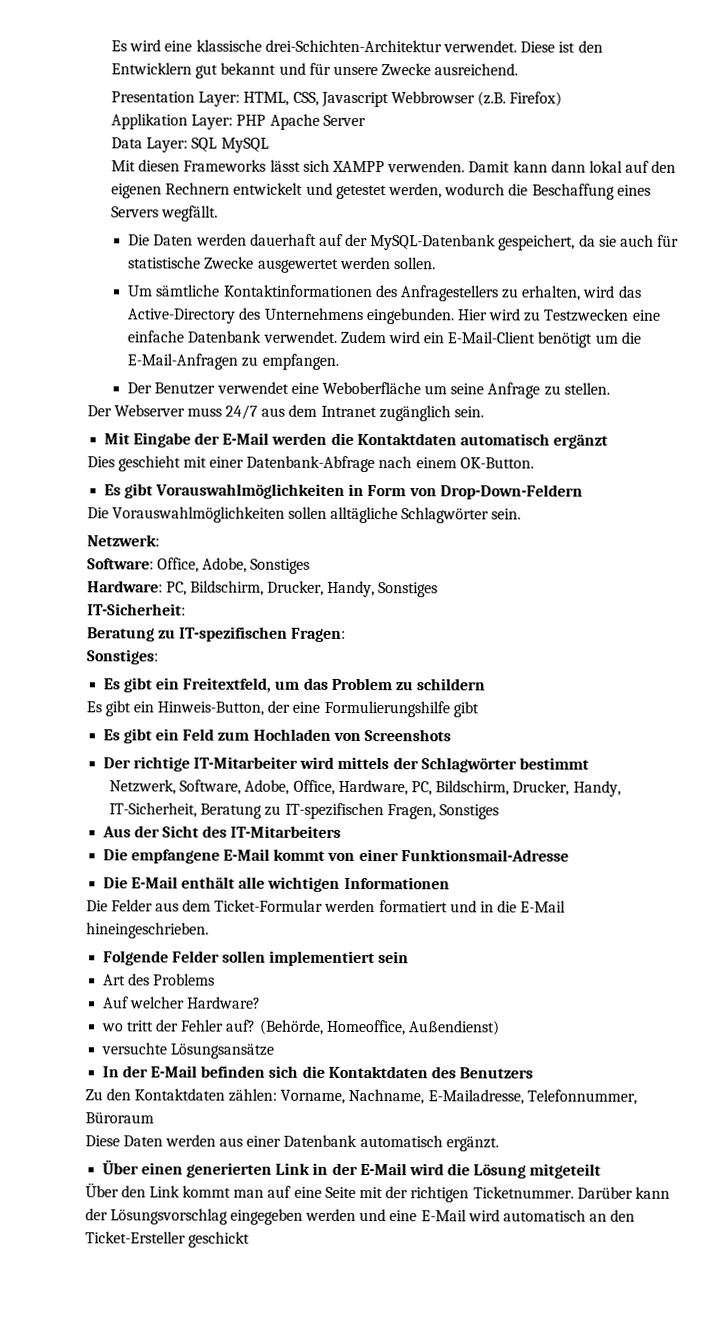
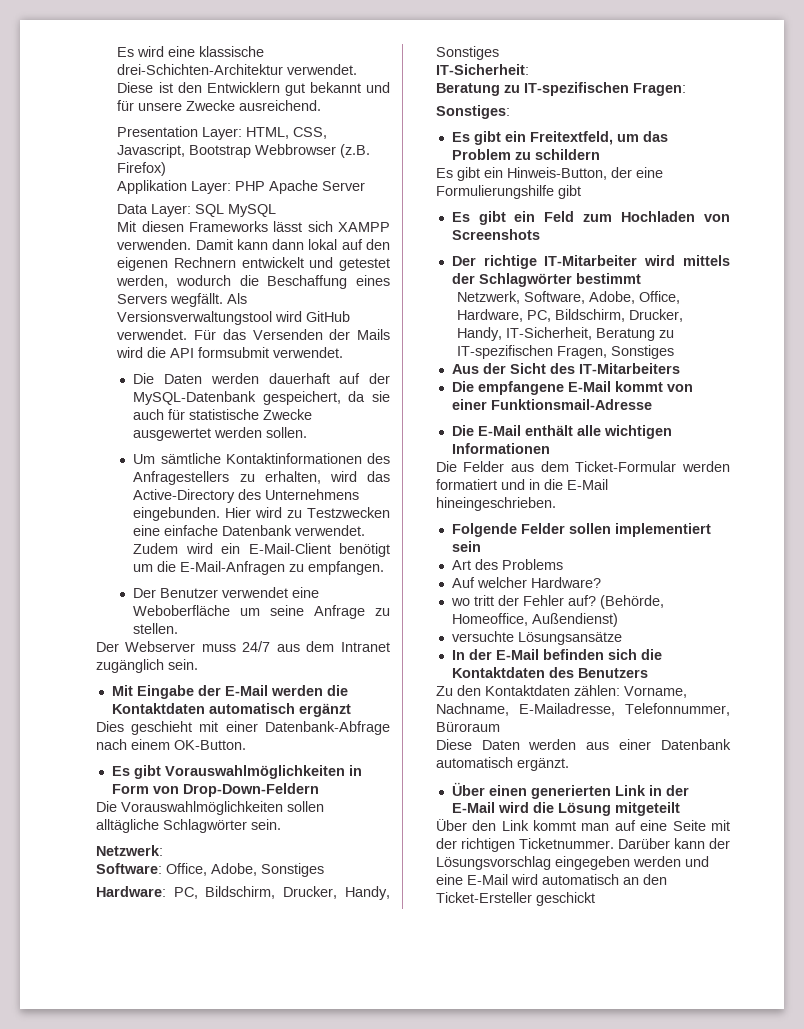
[320,91,389,108] Javascript -> [117,144,252,158] Javascript, Bootstrap
(219, 213) none -> [227,293,248,304] [117,311,351,325] [117,329,390,340] [116,347,344,358] Als Versionsverwaltungstool wird GitHub verwendet. Für das Versenden der Mails wird die API formsubmit verwendet.

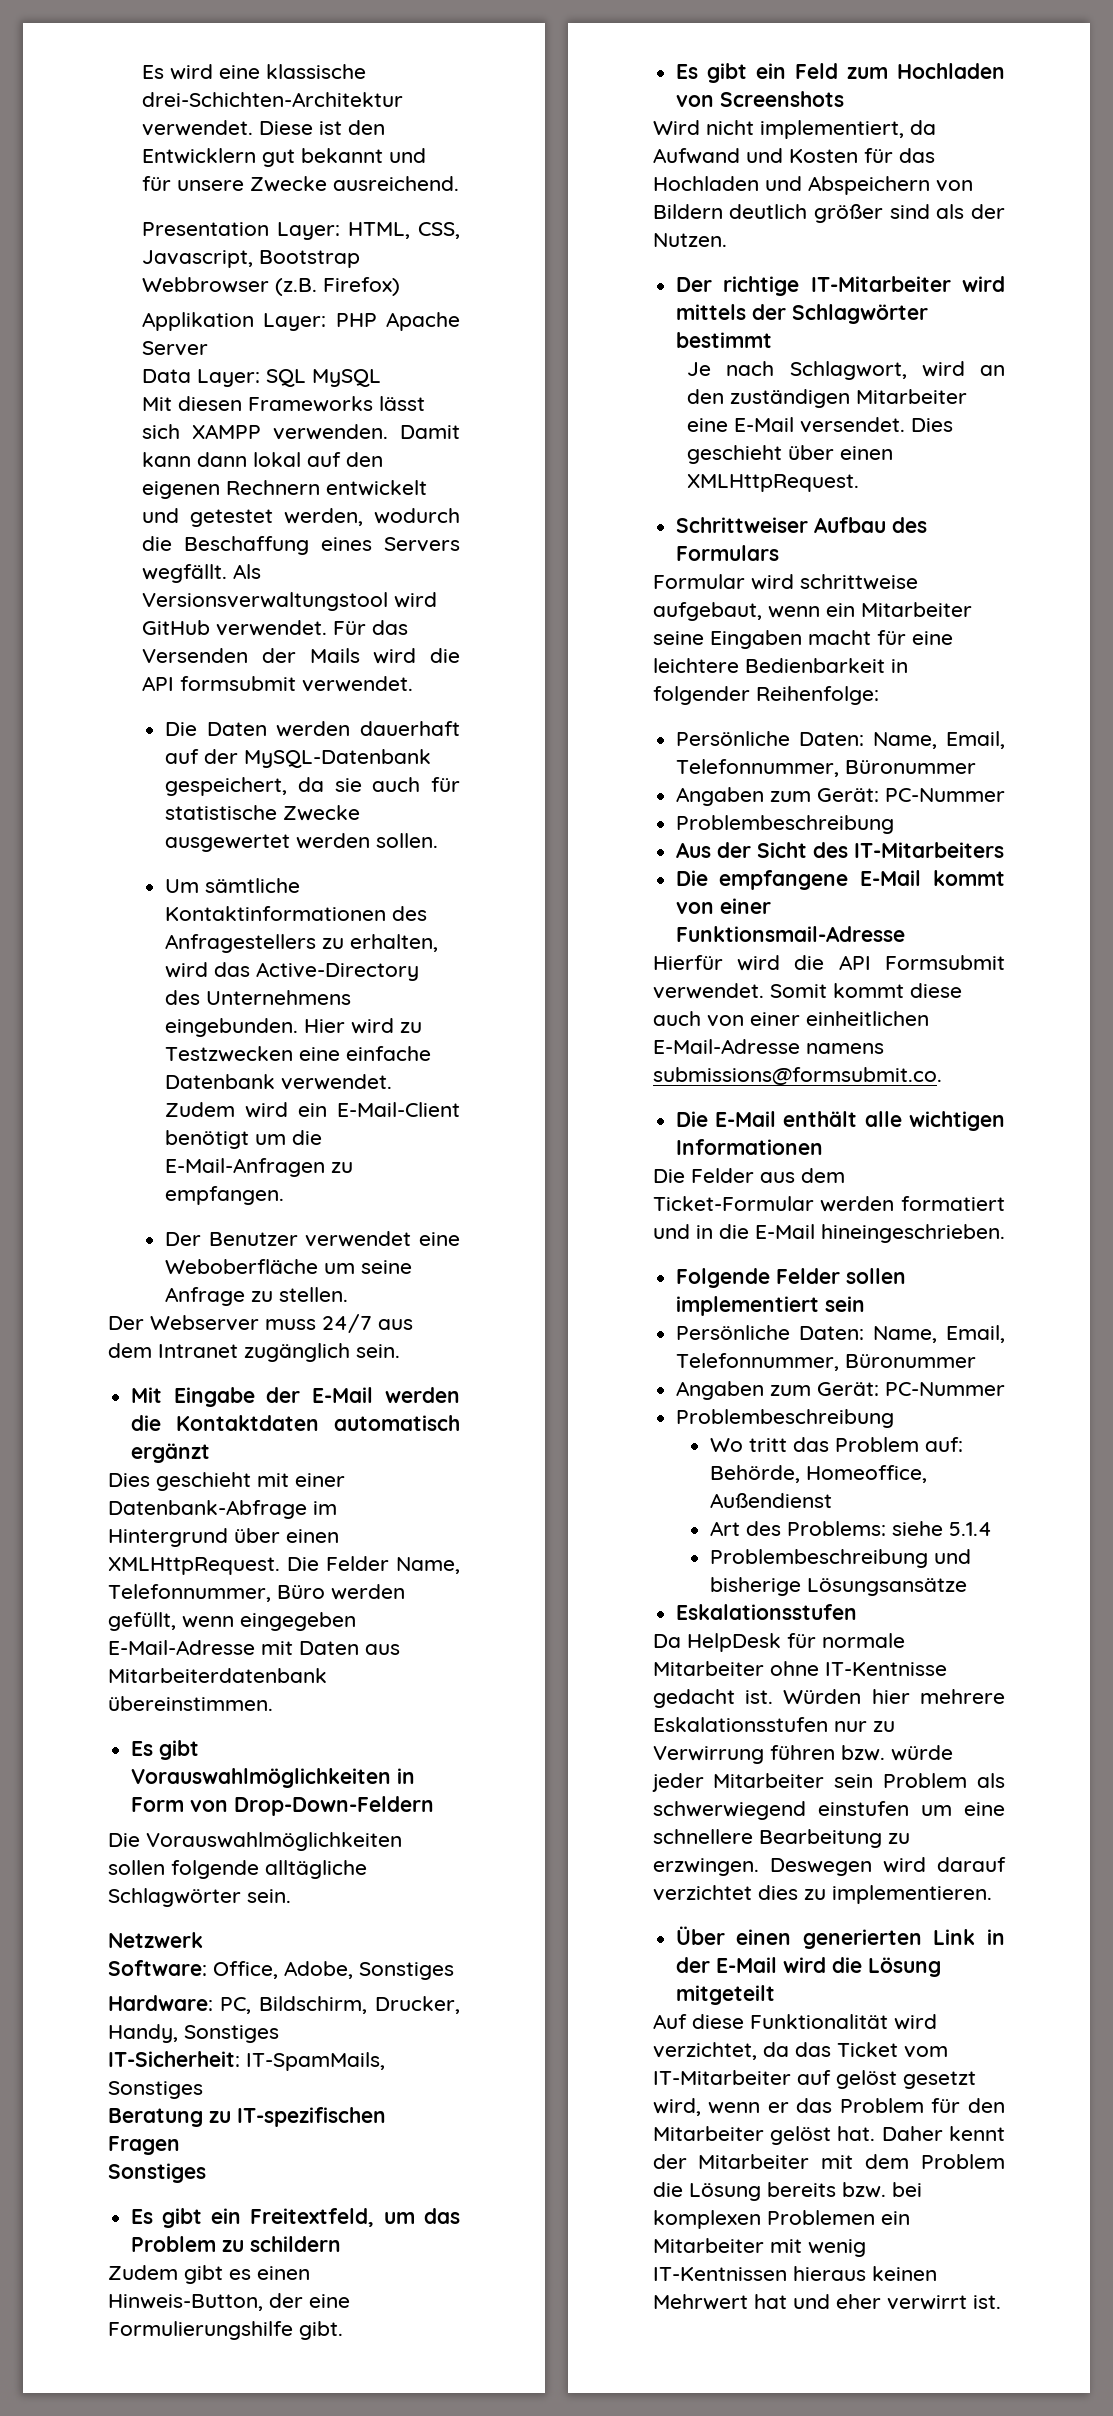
[95,739,246,750] nach einem OK-Button. -> [312,1501,337,1515] [107,1528,339,1547] [107,1556,460,1575] [107,1584,405,1602] [107,1612,356,1631] [107,1640,400,1655] [107,1668,327,1683] [107,1696,273,1711] im Hintergrund über einen XMLHttpRequest. Die Felder Name, Telefonnummer, Büro werden gefüllt, wenn eingegeben E-Mail-Adresse mit Daten aus Mitarbeiterdatenbank übereinstimmen.
(324, 806) none -> [170,1860,259,1879] folgende
[95,845,163,856] Netzwerk: -> [107,1932,203,1948] Netzwerk
[435,82,686,96] [435,105,510,119] // Beratung zu IT-spezifischen Fragen: // Sonstiges: -> [245,2052,385,2071] [107,2081,203,2099] [107,2107,386,2127] [107,2136,180,2155] [107,2163,206,2183] IT-SpamMails, Sonstiges // Beratung zu IT-spezifischen Fragen // Sonstiges
[435,167,503,181] Es gibt ein -> [107,2265,310,2284] Zudem gibt es einen
[557,185,581,199] gibt -> [298,2321,343,2340] gibt.
(540, 234) none -> [652,120,936,139] [652,148,935,164] [652,176,973,195] [652,204,1005,223] [652,233,727,247] // Wird nicht implementiert, da Aufwand und Kosten für das Hochladen und Abspeichern von Bildern deutlich größer sind als der Nutzen.
[457,291,681,304] [457,309,684,322] [457,327,675,341] [457,345,675,359] Netzwerk, Software, Adobe, Office, Hardware, PC, Bildschirm, Drucker, Handy, IT-Sicherheit, Beratung zu IT-spezifischen Fragen, Sonstiges -> [687,361,1005,380] [687,389,968,408] [687,417,954,433] [687,445,894,464] [687,474,860,492] [675,517,927,533] [675,545,779,561] [652,574,918,590] [652,602,972,621] [652,630,953,649] [652,658,908,673] [652,686,879,705] [675,731,1005,749] [675,759,976,777] [675,787,1005,806] [675,815,894,834] Je nach Schlagwort, wird an den zuständigen Mitarbeiter eine E-Mail versendet. Dies geschieht über einen XMLHttpRequest. // Schrittweiser Aufbau des Formulars // Formular wird schrittweise aufgebaut, wenn ein Mitarbeiter seine Eingaben macht für eine leichtere Bedienbarkeit in folgender Reihenfolge: // Persönliche Daten: Name, Email, Telefonnummer, Büronummer // Angaben zum Gerät: PC-Nummer // Problembeschreibung
(652, 404) none -> [652,955,1005,971] [652,983,962,999] [652,1011,929,1027] [652,1039,884,1054] [652,1067,942,1085] // Hierfür wird die API Formsubmit verwendet. Somit kommt diese auch von einer einheitlichen E-Mail-Adresse namens submissions@formsubmit.co.
[451,559,563,570] [451,577,601,588] [450,595,664,609] [451,613,618,627] [451,631,622,645] [451,649,662,660] [451,667,648,678] [435,685,687,698] [435,703,730,716] [435,722,500,732] [435,739,731,750] [435,757,569,771] Art des Problems // Auf welcher Hardware? // wo tritt der Fehler auf? (Behörde, Homeoffice, Außendienst) // versuchte Lösungsansätze // In der E-Mail befinden sich die Kontaktdaten des Benutzers // Zu den Kontaktdaten zählen: Vorname, Nachname, E-Mailadresse, Telefonnummer, Büroraum // Diese Daten werden aus einer Datenbank automatisch ergänzt. -> [675,1325,1005,1343] [675,1353,976,1371] [675,1381,1005,1400] [675,1409,894,1428] [710,1437,964,1452] [710,1465,928,1483] [710,1493,833,1508] [710,1521,993,1536] [710,1549,972,1568] [710,1577,968,1596] [675,1604,857,1620] [652,1633,905,1652] [652,1661,947,1676] [652,1689,1005,1708] [652,1717,895,1732] [652,1745,953,1764] [651,1773,1005,1792] [652,1801,1005,1820] [652,1829,910,1848] [652,1857,1006,1876] [652,1885,992,1904] Persönliche Daten: Name, Email, Telefonnummer, Büronummer // Angaben zum Gerät: PC-Nummer // Problembeschreibung // Wo tritt das Problem auf: Behörde, Homeoffice, Außendienst // Art des Problems: siehe 5.1.4 // Problembeschreibung und bisherige Lösungsansätze // Eskalationsstufen // Da HelpDesk für normale Mitarbeiter ohne IT-Kentnisse gedacht ist. Würden hier mehrere Eskalationsstufen nur zu Verwirrung führen bzw. würde jeder Mitarbeiter sein Problem als schwerwiegend einstufen um eine schnellere Bearbeitung zu erzwingen. Deswegen wird darauf verzichtet dies zu implementieren.
[435,819,730,831] [435,838,730,852] [435,856,709,870] [435,874,667,885] [435,892,595,906] Über den Link kommt man auf eine Seite mit der richtigen Ticketnummer. Darüber kann der Lösungsvorschlag eingegeben werden und eine E-Mail wird automatisch an den Ticket-Ersteller geschickt -> [652,2014,937,2030] [652,2042,948,2060] [652,2070,976,2089] [652,2098,1005,2116] [652,2126,1005,2145] [652,2154,1005,2169] [652,2182,922,2201] [652,2210,910,2229] [652,2238,866,2257] [652,2266,937,2281] [652,2294,1001,2310] Auf diese Funktionalität wird verzichtet, da das Ticket vom IT-Mitarbeiter auf gelöst gesetzt wird, wenn er das Problem für den Mitarbeiter gelöst hat. Daher kennt der Mitarbeiter mit dem Problem die Lösung bereits bzw. bei komplexen Problemen ein Mitarbeiter mit wenig IT-Kentnissen hieraus keinen Mehrwert hat und eher verwirrt ist.

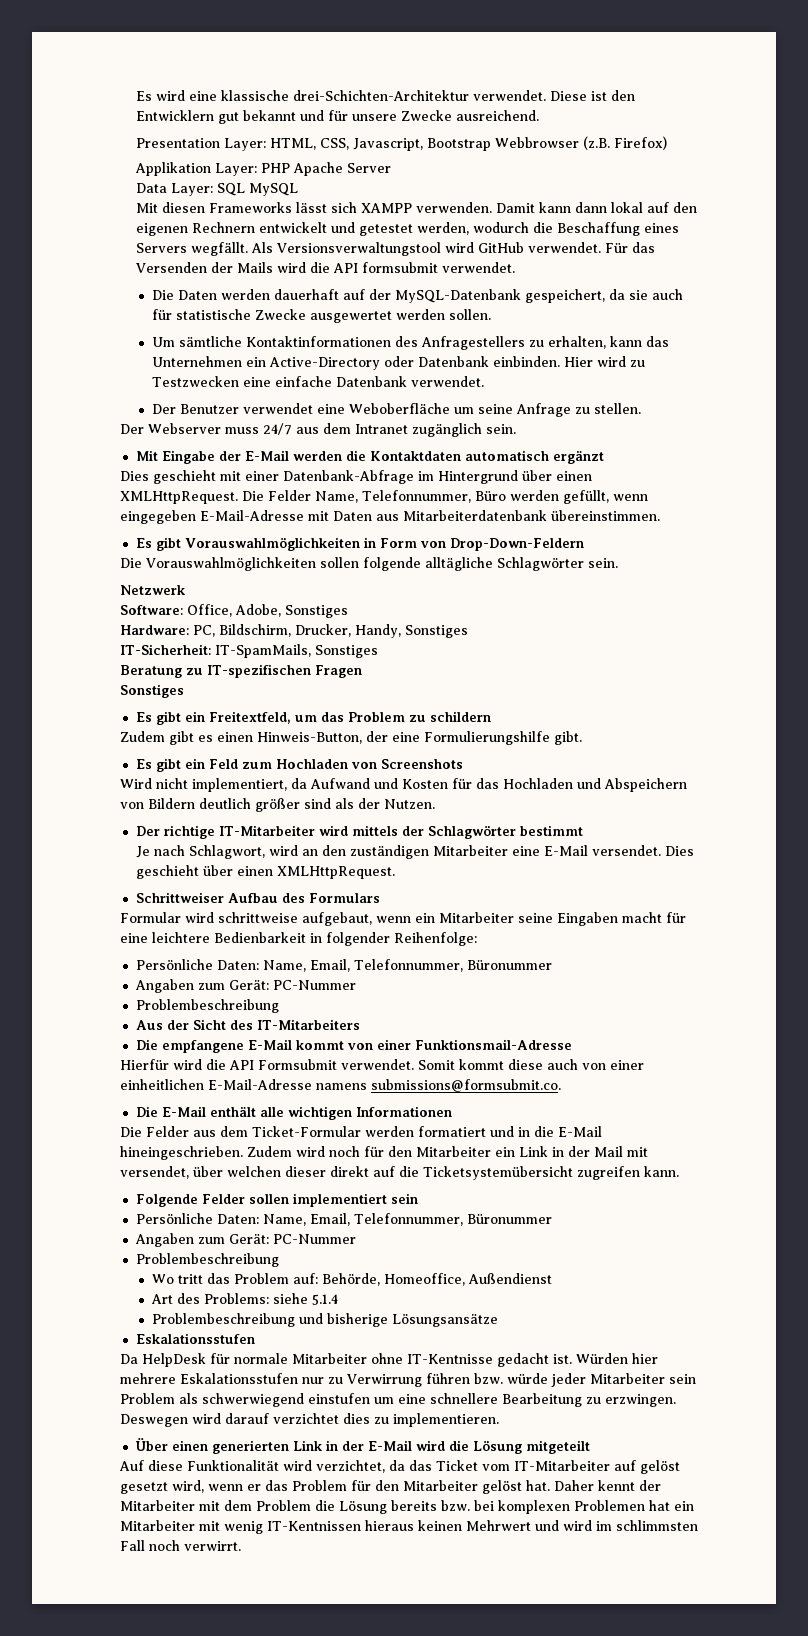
[165,962,420,981] [165,990,352,1005] [165,1018,299,1037] wird das Active-Directory des Unternehmens eingebunden. -> [609,336,669,347] [151,356,560,370] kann das Unternehmen ein Active-Directory oder Datenbank einbinden.
[165,1102,460,1118] [165,1130,323,1149] [165,1158,354,1177] [165,1186,285,1205] Zudem wird ein E-Mail-Client benötigt um die E-Mail-Anfragen zu empfangen. -> (484, 381) none
(1005, 1233) none -> [247,1146,649,1157] [120,1166,680,1180] Zudem wird noch für den Mitarbeiter ein Link in der Mail mit versendet, über welchen dieser direkt auf die Ticketsystemübersicht zugreifen kann.
(875, 2217) none -> [649,1500,671,1511] hat
[753,2294,1001,2310] hat und eher verwirrt ist. -> [535,1520,699,1531] [120,1540,242,1551] und wird im schlimmsten Fall noch verwirrt.

